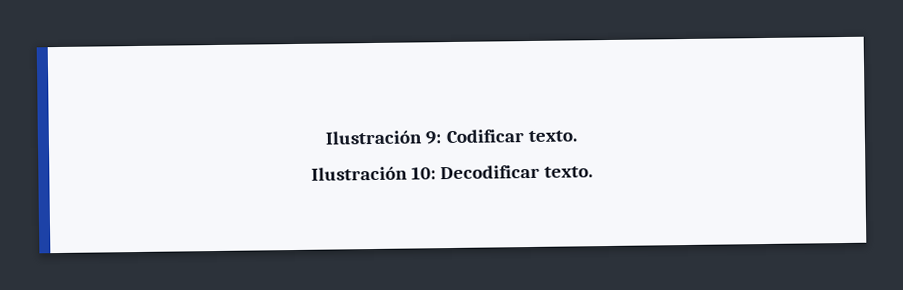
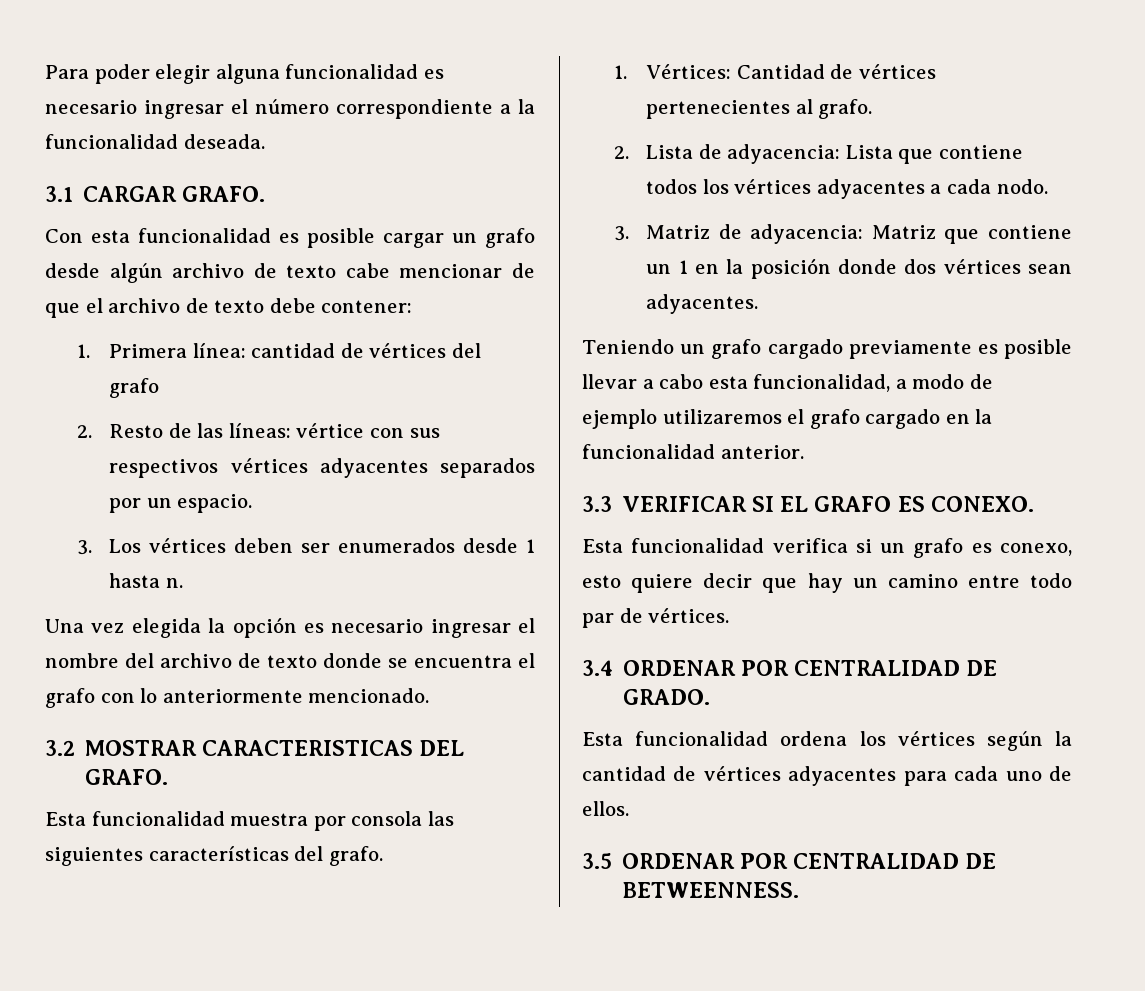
[325,129,577,145] [310,164,594,181] Ilustración 9: Codificar texto. // Ilustración 10: Decodificar texto. -> [45,64,444,84] [45,99,535,119] [45,134,265,149] [45,186,266,202] [45,228,535,248] [45,263,535,283] [45,298,413,318] [77,343,481,358] [109,378,160,398] [77,423,440,438] [109,458,535,478] [109,494,253,513] [77,538,535,555] [109,573,183,588] [45,617,535,638] [45,653,535,668] [45,688,430,708] [45,740,465,756] [85,769,169,785] [45,811,454,831] [45,846,383,866] [614,64,936,79] [646,99,873,119] [614,144,1023,164] [646,179,1048,199] [614,224,1072,244] [646,258,1072,279] [646,294,759,314] [582,339,1072,359] [582,374,993,392] [582,409,993,429] [582,444,804,459] [582,496,1034,512] [582,538,1072,558] [582,573,1072,593] [582,608,730,628] [582,660,998,676] [623,689,711,705] [582,731,1072,751] [582,766,1072,786] [582,801,629,816] [582,853,997,869] [622,882,800,898] Para poder elegir alguna funcionalidad es necesario ingresar el número correspondiente a la funcionalidad deseada. // 3.1 CARGAR GRAFO. // Con esta funcionalidad es posible cargar un grafo desde algún archivo de texto cabe mencionar de que el archivo de texto debe contener: // 1. Primera línea: cantidad de vértices del grafo // 2. Resto de las líneas: vértice con sus respectivos vértices adyacentes separados por un espacio. // 3. Los vértices deben ser enumerados desde 1 hasta n. // Una vez elegida la opción es necesario ingresar el nombre del archivo de texto donde se encuentra el grafo con lo anteriormente mencionado. // 3.2 MOSTRAR CARACTERISTICAS DEL GRAFO. // Esta funcionalidad muestra por consola las siguientes características del grafo. // 1. Vértices: Cantidad de vértices pertenecientes al grafo. // 2. Lista de adyacencia: Lista que contiene todos los vértices adyacentes a cada nodo. // 3. Matriz de adyacencia: Matriz que contiene un 1 en la posición donde dos vértices sean adyacentes. // Teniendo un grafo cargado previamente es posible llevar a cabo esta funcionalidad, a modo de ejemplo utilizaremos el grafo cargado en la funcionalidad anterior. // 3.3 VERIFICAR SI EL GRAFO ES CONEXO. // Esta funcionalidad verifica si un grafo es conexo, esto quiere decir que hay un camino entre todo par de vértices. // 3.4 ORDENAR POR CENTRALIDAD DE GRADO. // Esta funcionalidad ordena los vértices según la cantidad de vértices adyacentes para cada uno de ellos. // 3.5 ORDENAR POR CENTRALIDAD DE BETWEENNESS.

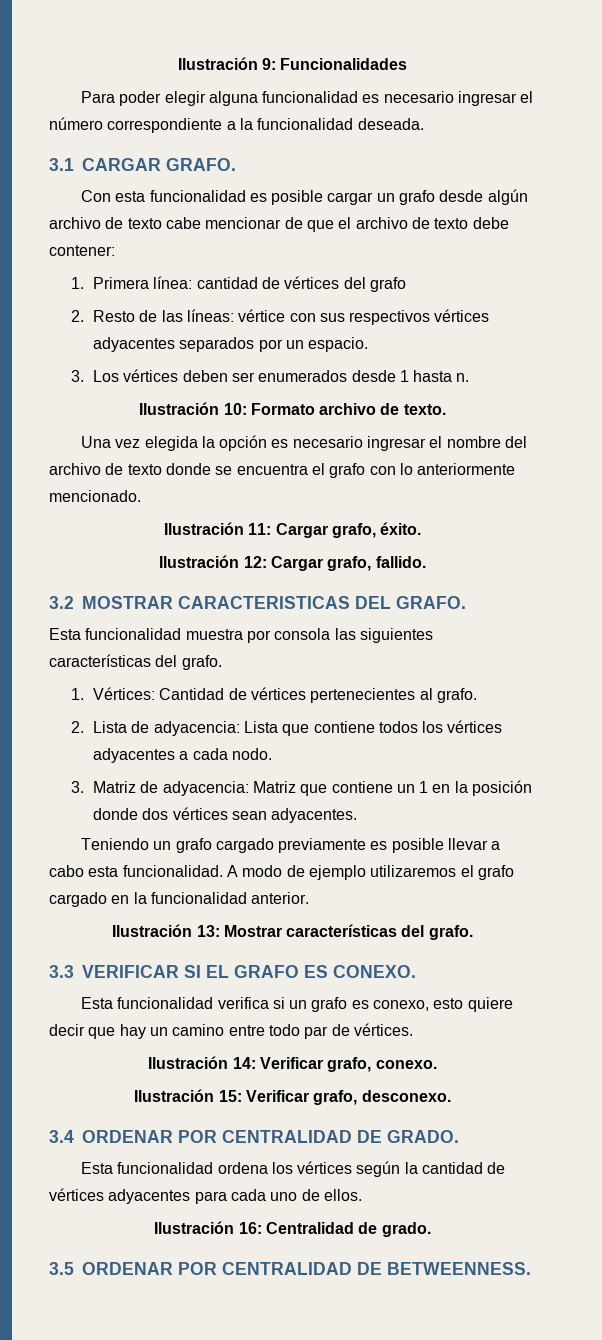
(45, 72) none -> [177,57,408,70] Ilustración 9: Funcionalidades //
(183, 583) none -> [139,402,446,415] // Ilustración 10: Formato archivo de texto.
(430, 695) none -> [163,522,422,538] [159,555,426,571] // Ilustración 11: Cargar grafo, éxito. // Ilustración 12: Cargar grafo, fallido.
[753,374,907,392] funcionalidad, a -> [122,865,238,877] funcionalidad. A
(804, 452) none -> [112,924,473,940] // Ilustración 13: Mostrar características del grafo.
(730, 615) none -> [148,1056,437,1072] [134,1089,451,1105] // Ilustración 14: Verificar grafo, conexo. // Ilustración 15: Verificar grafo, desconexo.
(629, 808) none -> [154,1221,431,1237] // Ilustración 16: Centralidad de grado.

